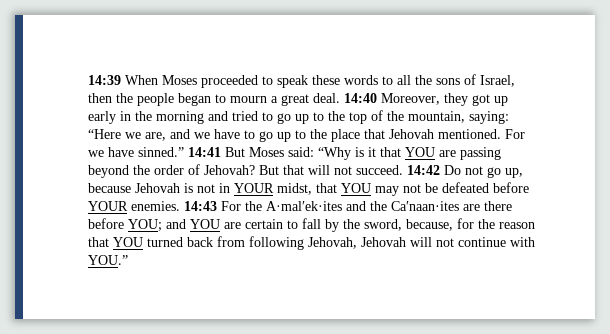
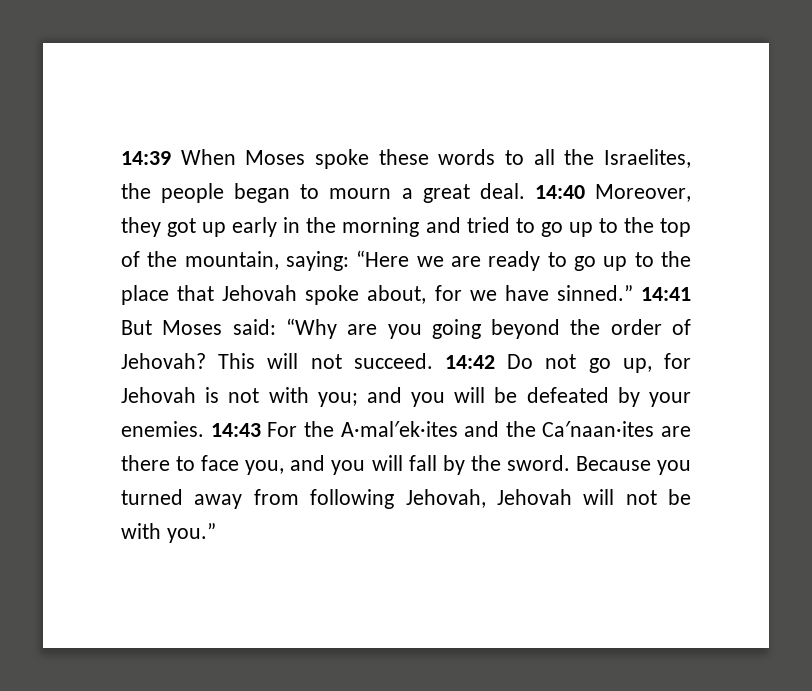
[201,75,308,88] proceeded to speak -> [315,149,369,169] spoke
[436,74,515,87] [88,93,112,103] sons of Israel, then -> [604,149,692,168] Israelites,
[145,129,240,141] are, and we have -> [451,251,541,271] are ready
[438,129,525,139] mentioned. For -> [305,285,462,305] spoke about, for
[355,147,501,160] is it that YOU are passing -> [347,319,481,339] are you going
[259,165,304,175] But that -> [218,353,256,369] This
[88,183,131,193] because -> [664,353,691,369] for
[219,182,529,196] [88,201,128,211] in YOUR midst, that YOU may not be defeated before YOUR -> [268,387,691,407] with you; and you will be defeated by your
[88,218,535,232] [88,237,213,247] before YOU; and YOU are certain to fall by the sword, because, for the reason that YOU turned back -> [176,455,691,475] [121,489,243,509] to face you, and you will fall by the sword. Because you turned away
[458,237,535,247] [88,255,128,265] continue with YOU.” -> [668,489,691,505] [121,523,216,543] be with you.”

